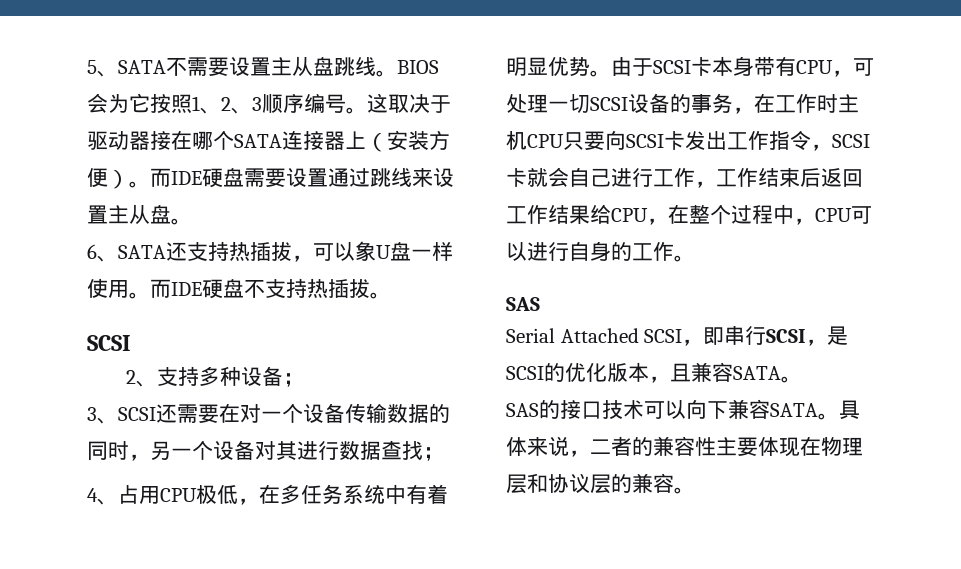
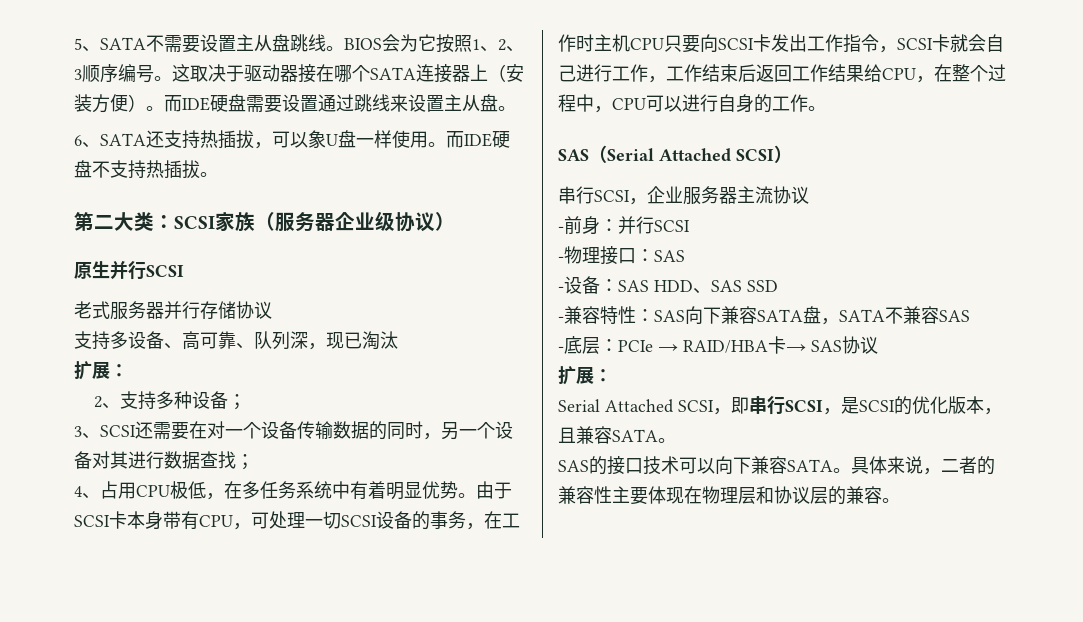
[87,335,131,351] SCSI -> [74,211,455,232] [74,260,184,280] [74,301,272,320] [74,331,398,350] [74,361,128,380] 第二大类：SCSI家族（服务器企业级协议） // 原生并行SCSI // 老式服务器并行存储协议 // 支持多设备、高可靠、队列深，现已淘汰 // 扩展：
(540, 304) none -> [589,145,792,163] [558,186,809,205] [558,216,690,235] [558,246,685,265] [558,276,778,294] [558,306,970,325] [558,336,878,354] [558,366,612,385] （Serial Attached SCSI） // 串行SCSI，企业服务器主流协议 // -前身：并行SCSI // -物理接口：SAS // -设备：SAS HDD、SAS SSD // -兼容特性：SAS向下兼容SATA盘，SATA不兼容SAS // -底层：PCIe → RAID/HBA卡→ SAS协议 // 扩展：

